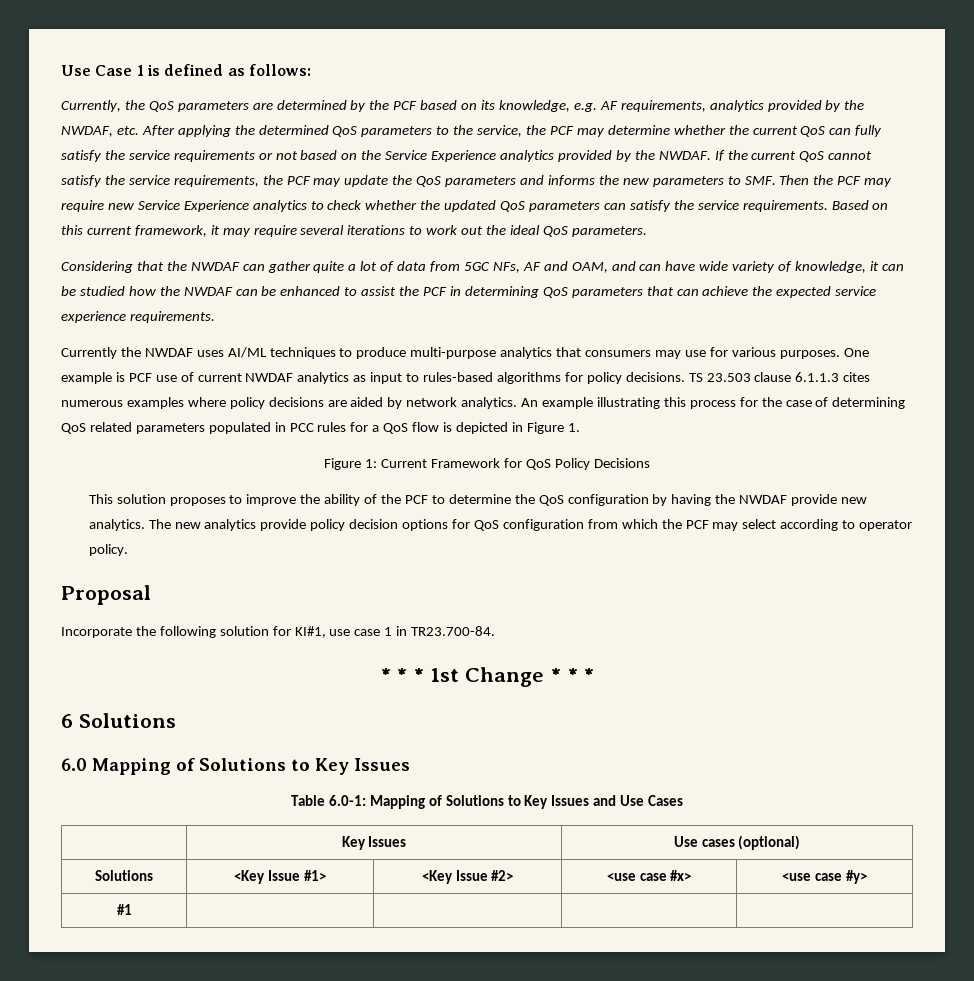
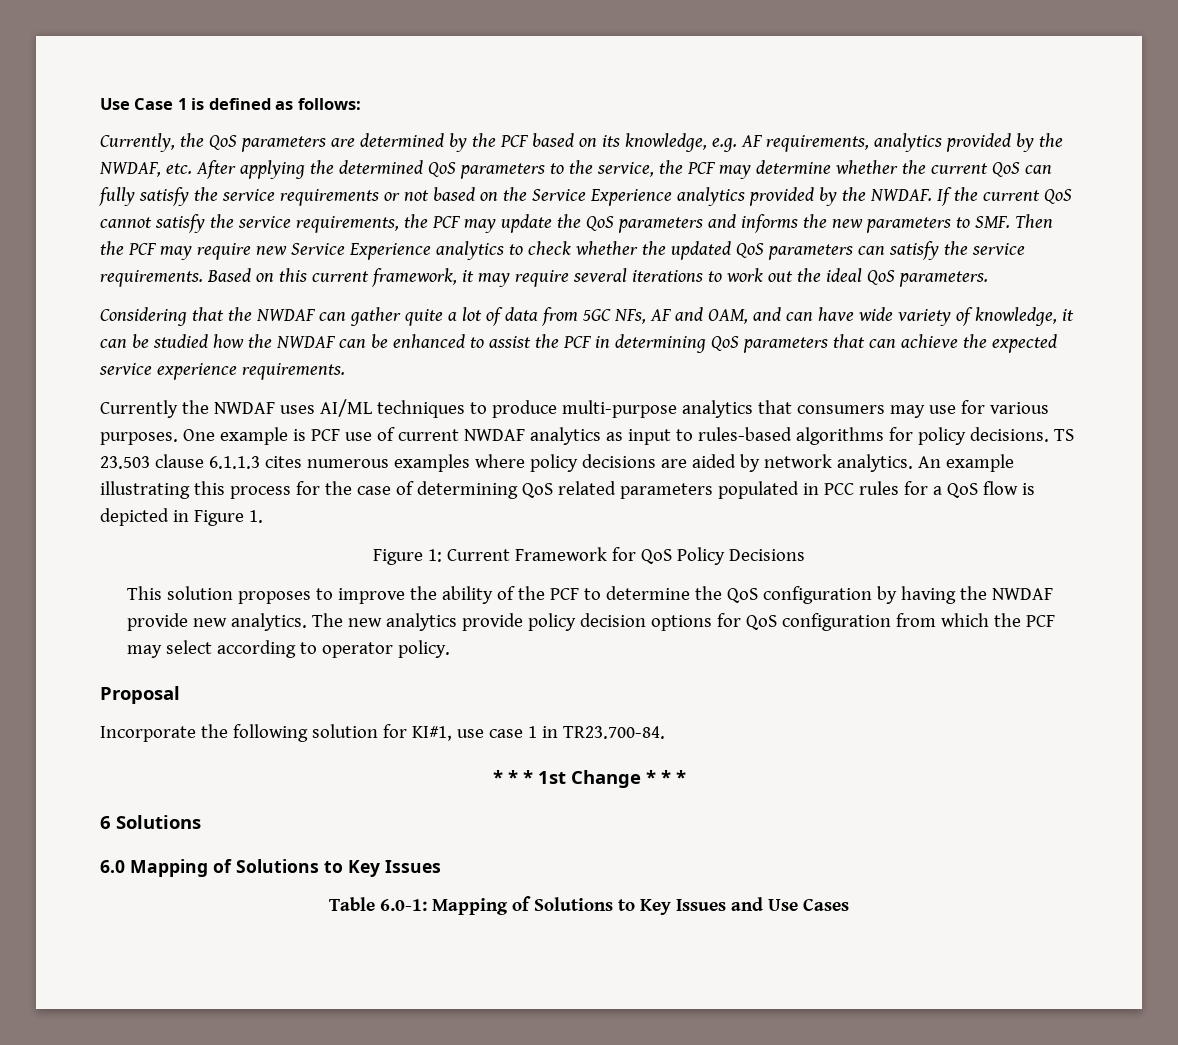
[341,836,407,850] [673,835,801,850] [95,870,153,881] [234,870,326,884] [421,870,514,884] [606,870,692,881] [782,870,867,884] [116,904,132,915] // | Key Issues | Use cases (optional) // Solutions | <Key Issue #1> | <Key Issue #2> | <use case #x> | <use case #y> // #1 | | | | -> (849, 904) none

